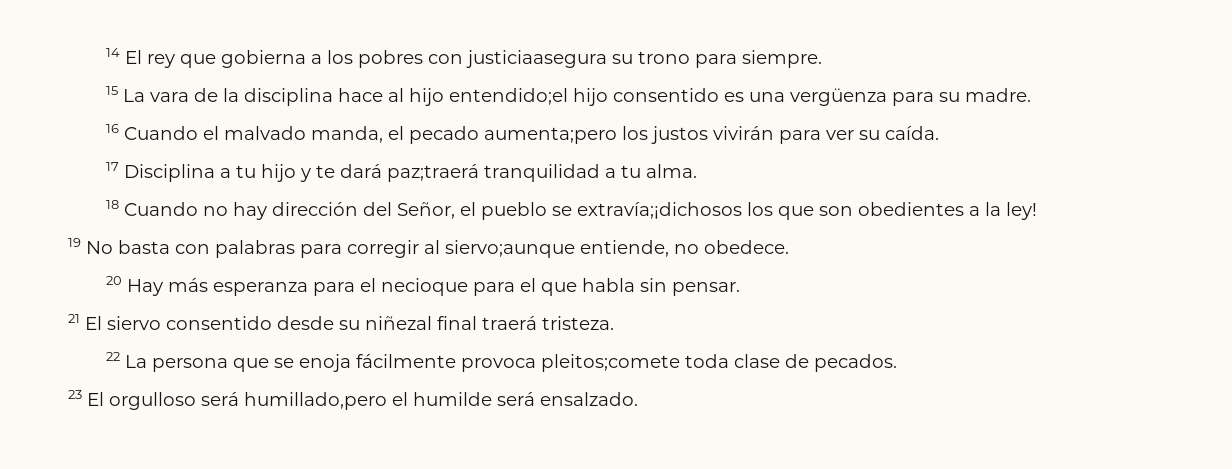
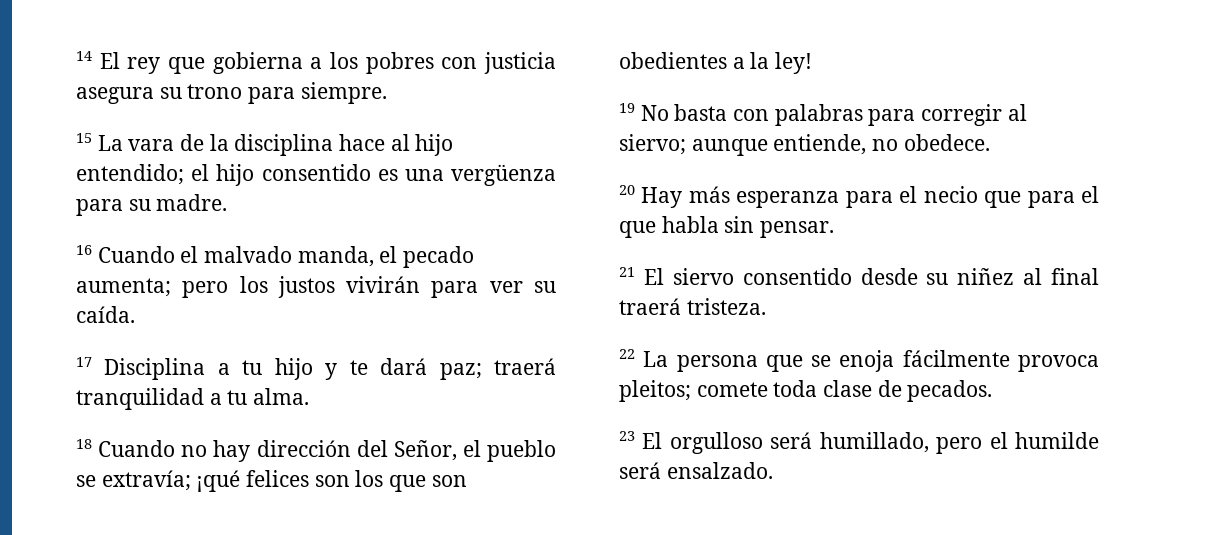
[466,50,608,68] justiciaasegura -> [484,52,556,74] [76,87,154,104] justicia asegura
[449,88,569,105] entendido;el -> [76,164,210,185] entendido; el
[484,127,618,144] aumenta;pero -> [76,278,229,298] aumenta; pero
[387,164,480,182] paz;traerá -> [439,358,556,380] paz; traerá
[577,202,743,219] extravía;¡dichosos -> [101,470,350,492] extravía; ¡qué felices son
[445,240,575,258] siervo;aunque -> [619,134,768,156] siervo; aunque
[381,278,469,296] necioque -> [923,186,1022,208] necio que
[365,316,432,330] niñezal -> [957,268,1043,285] niñez al
[541,354,681,372] pleitos;comete -> [619,380,768,402] pleitos; comete
[244,392,387,410] humillado,pero -> [819,432,983,454] humillado, pero

